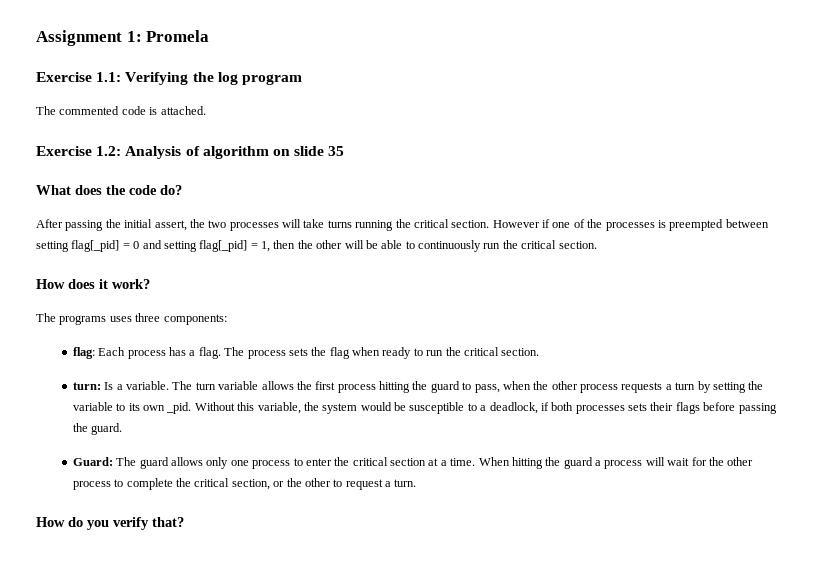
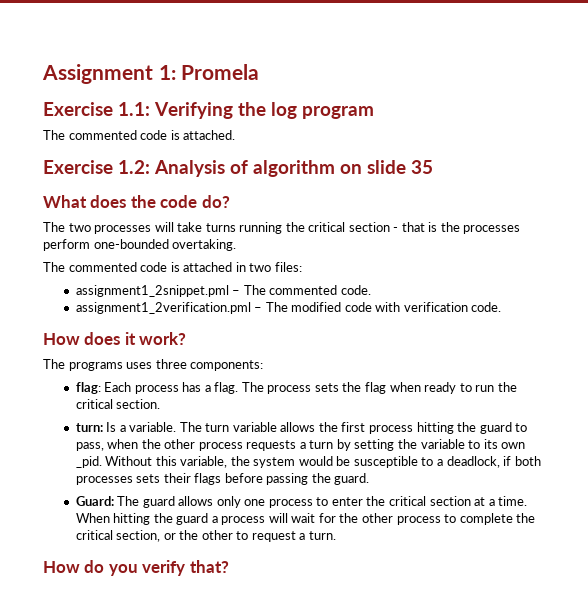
[36,219,205,231] After passing the initial assert, the -> [43,222,65,232] The
[451,219,769,231] [36,240,597,252] section. However if one of the processes is preempted between setting flag[_pid] = 0 and setting flag[_pid] = 1, then the other will be able to continuously run the critical section. -> [348,222,521,234] [43,239,237,251] [43,262,302,272] [75,285,371,297] [75,302,502,314] section - that is the processes perform one-bounded overtaking. // The commented code is attached in two files: // assignment1_2snippet.pml – The commented code. // assignment1_2verification.pml – The modified code with verification code.

